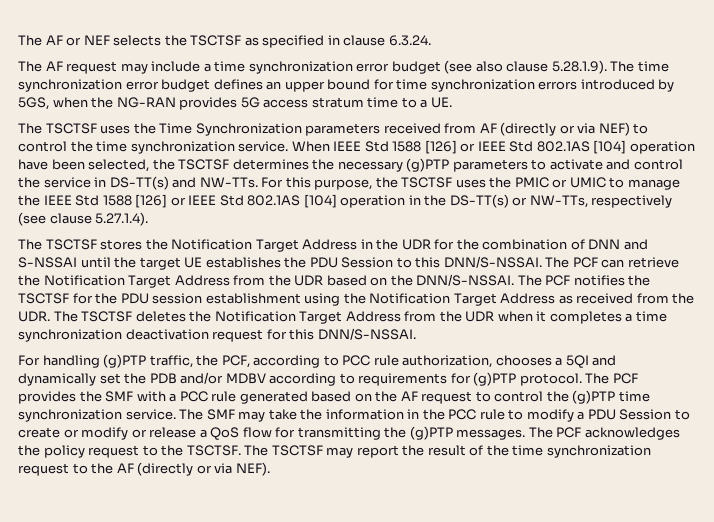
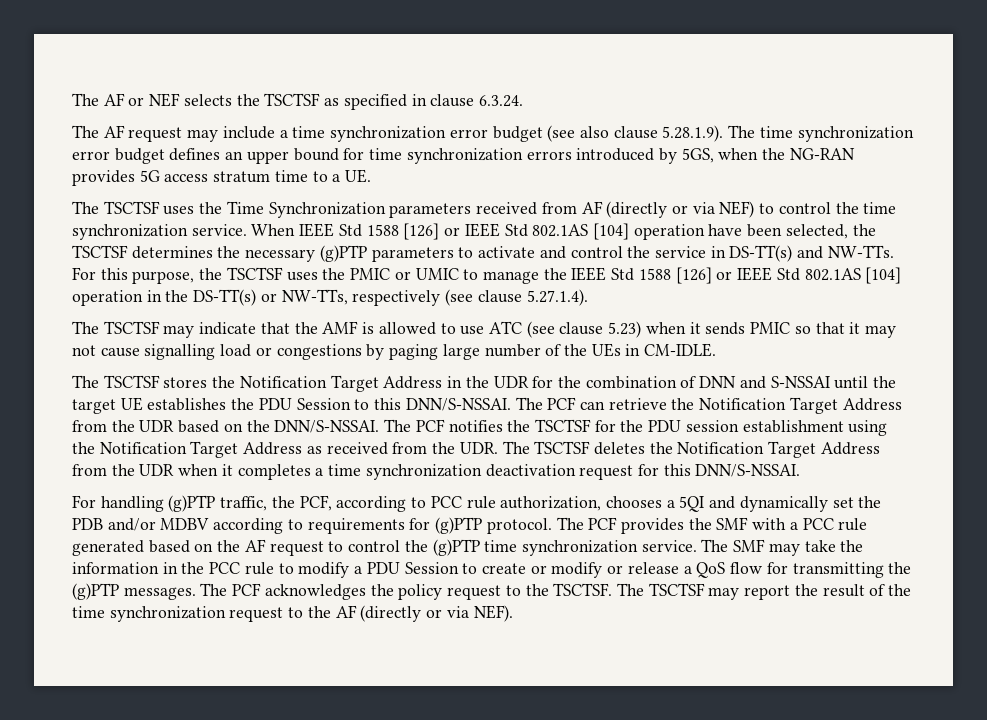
(149, 219) none -> [72,321,896,338] [72,343,717,360] // The TSCTSF may indicate that the AMF is allowed to use ATC (see clause 5.23) when it sends PMIC so that it may not cause signalling load or congestions by paging large number of the UEs in CM-IDLE.

